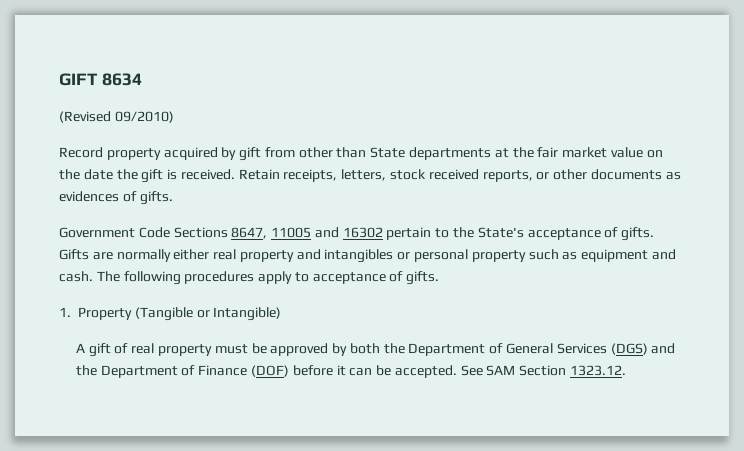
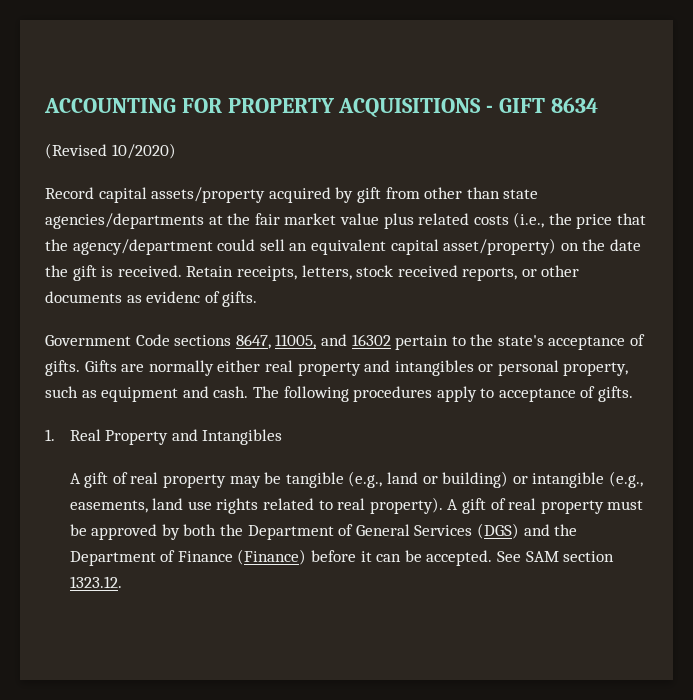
(59, 79) none -> [44,98,494,118] ACCOUNTING FOR PROPERTY ACQUISITIONS -
[114,111,174,123] 09/2010) -> [111,143,176,159] 10/2020)
[106,148,161,160] property -> [98,187,266,203] capital assets/property
[370,147,492,160] State departments -> [503,189,539,199] [45,213,204,229] state agencies/departments
(643, 152) none -> [383,212,647,229] [45,238,557,255] plus related costs (i.e., the price that the agency/department could sell an equivalent capital asset/property)
[59,191,119,202] evidences -> [146,291,201,303] evidenc
[173,227,312,239] Sections 8647, 11005 -> [174,334,317,349] sections 8647, 11005,
[477,227,524,238] State's -> [497,335,544,346] state's
[471,250,526,262] property -> [563,362,629,376] property,
[78,307,282,321] Property (Tangible or Intangible) // -> [69,429,283,445] [69,471,643,488] [69,497,443,514] Real Property and Intangibles // A gift of real property may be tangible (e.g., land or building) or intangible (e.g., easements, land use rights related to real property).
[250,365,289,377] (DOF) -> [237,549,307,565] (Finance)
[519,365,567,376] Section -> [563,551,615,562] section

